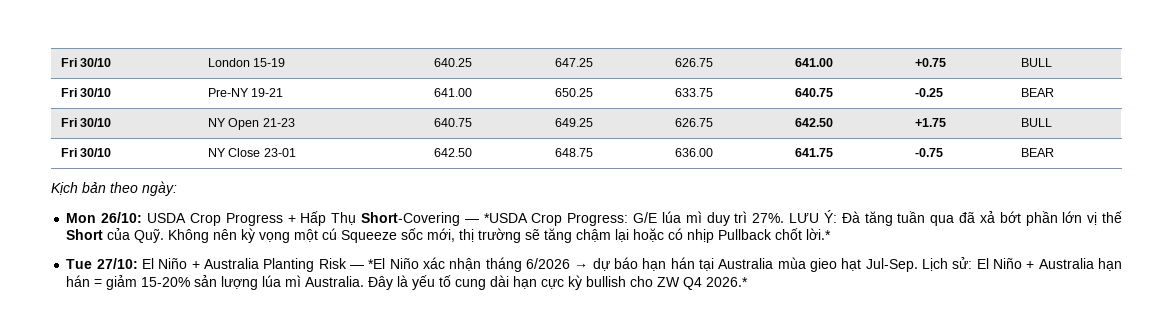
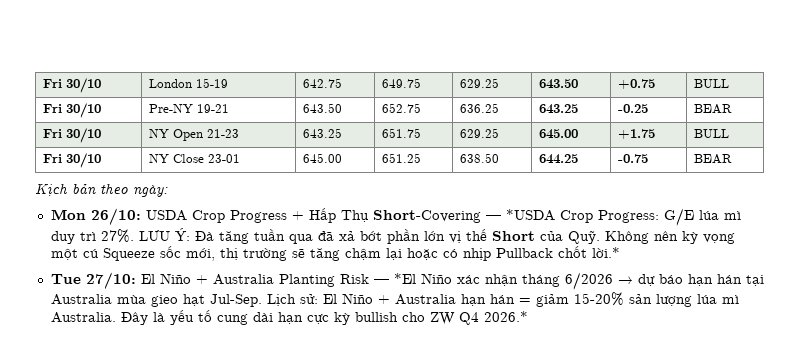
[433,58,472,67] [554,58,593,67] [674,58,713,67] [794,58,833,67] 640.25 | 647.25 | 626.75 | 641.00 -> [302,78,342,88] [381,78,421,88] [459,78,499,88] [538,79,578,89] 642.75 | 649.75 | 629.25 | 643.50
[433,88,472,97] [554,88,593,97] [674,88,713,97] [794,88,833,97] 641.00 | 650.25 | 633.75 | 640.75 -> [302,103,342,113] [381,103,421,113] [459,103,499,113] [538,104,578,114] 643.50 | 652.75 | 636.25 | 643.25
[433,118,472,127] [554,118,593,127] [674,118,713,127] [794,118,833,127] 640.75 | 649.25 | 626.75 | 642.50 -> [302,128,342,138] [381,128,421,138] [459,128,499,138] [538,129,578,139] 643.25 | 651.75 | 629.25 | 645.00
[433,148,472,157] [554,148,593,157] [674,148,713,157] [794,148,833,157] 642.50 | 648.75 | 636.00 | 641.75 -> [302,153,342,163] [381,153,421,163] [459,153,499,163] [538,154,578,164] 645.00 | 651.25 | 638.50 | 644.25

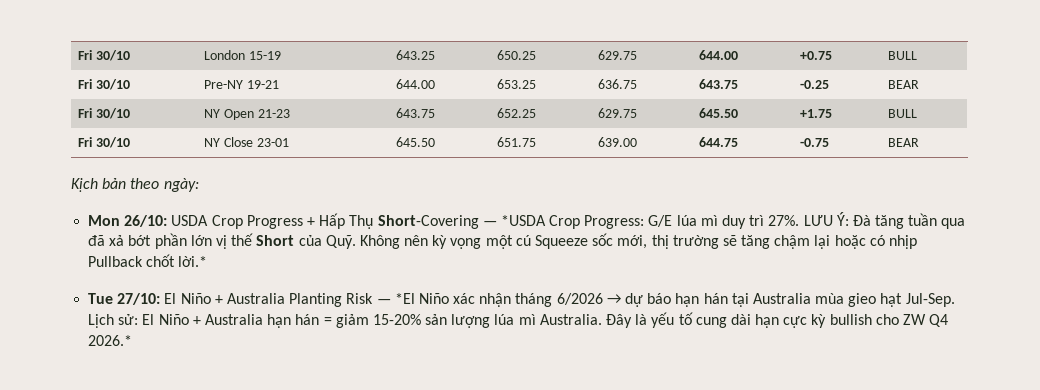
[302,78,342,88] [381,78,421,88] [459,78,499,88] [538,79,578,89] 642.75 | 649.75 | 629.25 | 643.50 -> [396,50,436,60] [497,50,537,60] [598,50,638,60] [699,50,739,60] 643.25 | 650.25 | 629.75 | 644.00
[302,103,342,113] [381,103,421,113] [459,103,499,113] [538,104,578,114] 643.50 | 652.75 | 636.25 | 643.25 -> [396,79,436,89] [497,79,537,89] [598,79,638,89] [699,79,739,89] 644.00 | 653.25 | 636.75 | 643.75
[302,128,342,138] [381,128,421,138] [459,128,499,138] [538,129,578,139] 643.25 | 651.75 | 629.25 | 645.00 -> [396,108,436,118] [497,108,537,118] [598,108,638,118] [699,108,739,118] 643.75 | 652.25 | 629.75 | 645.50
[302,153,342,163] [381,153,421,163] [459,153,499,163] [538,154,578,164] 645.00 | 651.25 | 638.50 | 644.25 -> [396,137,436,147] [497,137,537,147] [598,137,638,147] [699,137,739,147] 645.50 | 651.75 | 639.00 | 644.75

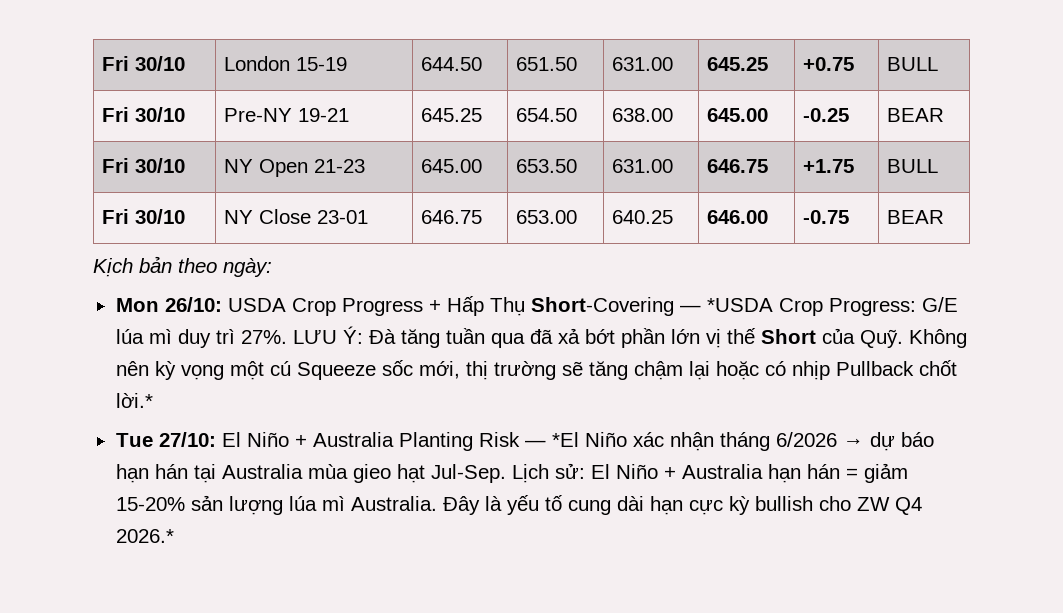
[396,50,436,60] [497,50,537,60] [598,50,638,60] [699,50,739,60] 643.25 | 650.25 | 629.75 | 644.00 -> [421,57,483,71] [516,57,578,71] [612,57,674,71] [707,57,769,71] 644.50 | 651.50 | 631.00 | 645.25
[396,79,436,89] [497,79,537,89] [598,79,638,89] [699,79,739,89] 644.00 | 653.25 | 636.75 | 643.75 -> [421,108,483,122] [516,108,578,122] [612,108,674,122] [707,108,769,122] 645.25 | 654.50 | 638.00 | 645.00
[396,108,436,118] [497,108,537,118] [598,108,638,118] [699,108,739,118] 643.75 | 652.25 | 629.75 | 645.50 -> [421,159,483,173] [516,159,578,173] [612,159,674,173] [707,159,769,173] 645.00 | 653.50 | 631.00 | 646.75
[396,137,436,147] [497,137,537,147] [598,137,638,147] [699,137,739,147] 645.50 | 651.75 | 639.00 | 644.75 -> [421,210,483,224] [516,210,578,224] [612,210,674,224] [707,210,769,224] 646.75 | 653.00 | 640.25 | 646.00

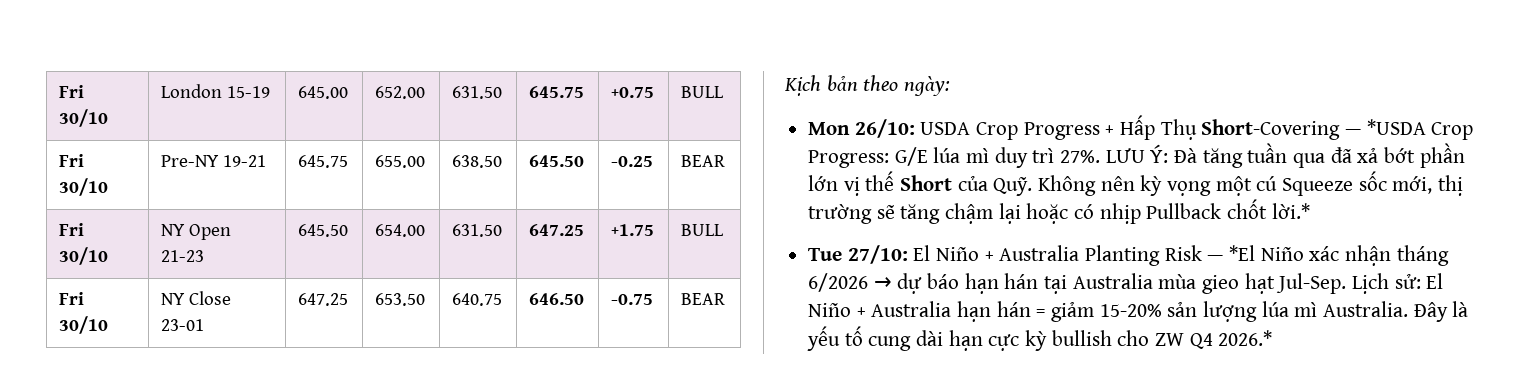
[421,57,483,71] [516,57,578,71] [612,57,674,71] [707,57,769,71] 644.50 | 651.50 | 631.00 | 645.25 -> [298,86,349,99] [375,86,426,99] [452,86,503,99] [529,86,585,98] 645.00 | 652.00 | 631.50 | 645.75
[421,108,483,122] [516,108,578,122] [612,108,674,122] [707,108,769,122] 645.25 | 654.50 | 638.00 | 645.00 -> [298,155,349,168] [375,155,426,168] [452,155,503,168] [529,155,585,167] 645.75 | 655.00 | 638.50 | 645.50
[421,159,483,173] [516,159,578,173] [612,159,674,173] [707,159,769,173] 645.00 | 653.50 | 631.00 | 646.75 -> [298,224,349,237] [375,224,426,237] [452,224,503,237] [529,224,585,236] 645.50 | 654.00 | 631.50 | 647.25
[421,210,483,224] [516,210,578,224] [612,210,674,224] [707,210,769,224] 646.75 | 653.00 | 640.25 | 646.00 -> [298,293,349,306] [375,293,426,306] [452,293,503,306] [529,293,585,305] 647.25 | 653.50 | 640.75 | 646.50

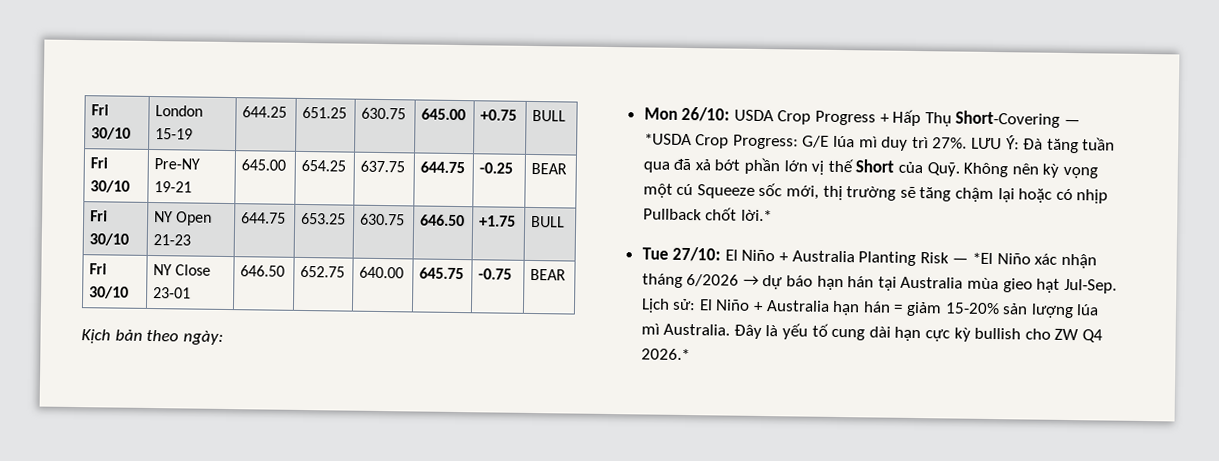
[298,86,349,99] [375,86,426,99] [452,86,503,99] [529,86,585,98] 645.00 | 652.00 | 631.50 | 645.75 -> [242,106,288,118] [302,106,348,119] [361,107,407,120] [421,108,467,121] 644.25 | 651.25 | 630.75 | 645.00
[298,155,349,168] [375,155,426,168] [452,155,503,168] [529,155,585,167] 645.75 | 655.00 | 638.50 | 645.50 -> [241,159,287,171] [301,159,347,172] [360,160,406,173] [420,161,466,174] 645.00 | 654.25 | 637.75 | 644.75
[298,224,349,237] [375,224,426,237] [452,224,503,237] [529,224,585,236] 645.50 | 654.00 | 631.50 | 647.25 -> [241,212,287,224] [301,212,347,225] [360,213,406,226] [420,214,466,227] 644.75 | 653.25 | 630.75 | 646.50
[298,293,349,306] [375,293,426,306] [452,293,503,306] [529,293,585,305] 647.25 | 653.50 | 640.75 | 646.50 -> [240,265,286,277] [300,265,346,278] [359,266,405,279] [419,267,465,280] 646.50 | 652.75 | 640.00 | 645.75

